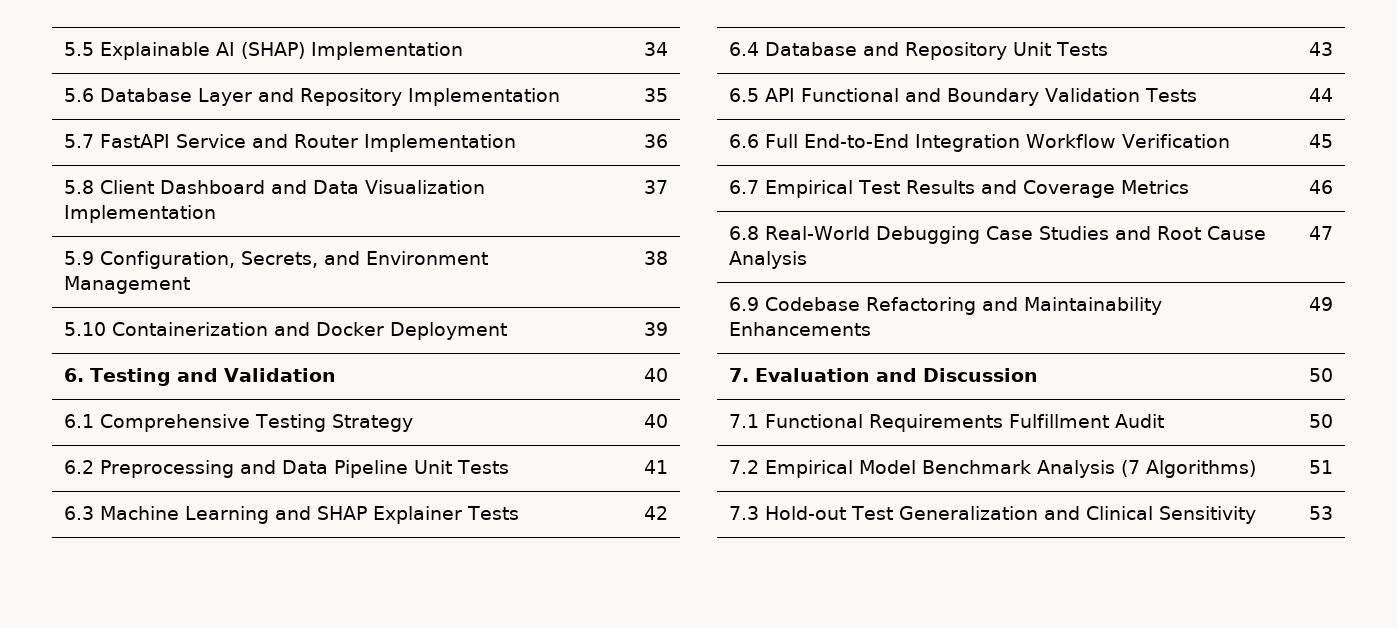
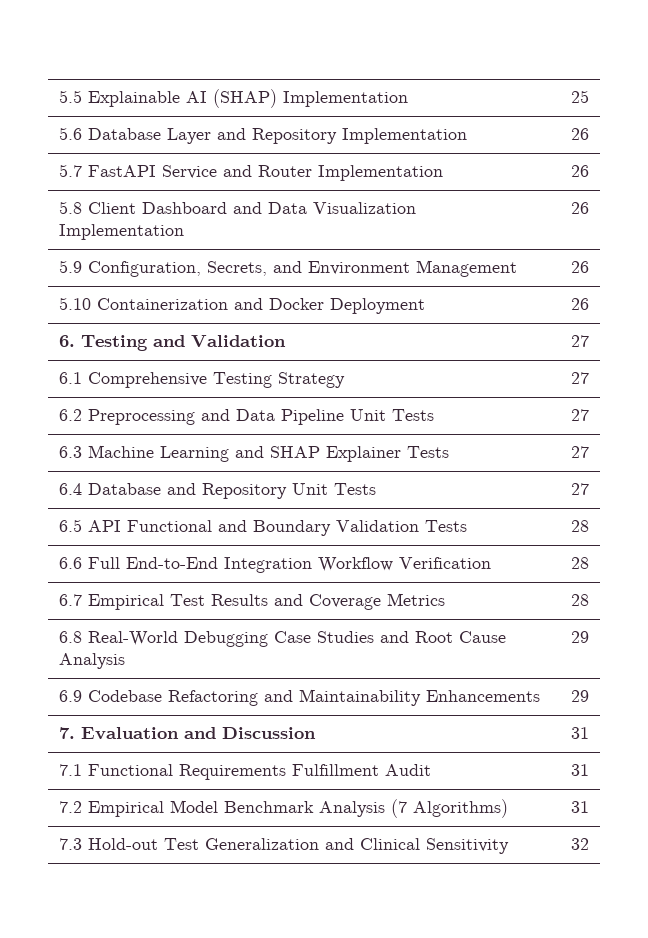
[643,42,668,56] 34 -> [570,90,589,103] 25
[643,88,668,102] 35 -> [570,128,589,140] 26
[643,134,668,148] 36 -> [570,165,589,177] 26
[643,180,668,194] 37 -> [570,202,589,214] 26
[643,251,668,265] 38 -> [570,261,589,273] 26
[643,322,668,336] 39 -> [570,298,589,310] 26
[643,368,668,382] 40 -> [570,335,589,347] 27
[643,414,668,428] 40 -> [570,372,589,384] 27
[643,460,668,474] 41 -> [570,409,589,421] 27
[643,506,668,520] 42 -> [570,446,589,458] 27
[1308,42,1333,56] 43 -> [570,483,589,495] 27
[1308,88,1333,102] 44 -> [570,520,589,532] 28
[1308,134,1333,148] 45 -> [570,557,589,569] 28
[1308,180,1333,194] 46 -> [570,594,589,606] 28
[1308,226,1333,240] 47 -> [570,631,589,643] 29
[1308,297,1333,311] 49 -> [570,690,589,702] 29
[1308,368,1333,382] 50 -> [570,727,589,739] 31
[1308,414,1333,428] 50 -> [570,764,589,776] 31
[1308,460,1333,474] 51 -> [570,801,589,813] 31
[1308,506,1333,520] 53 -> [570,838,589,850] 32

